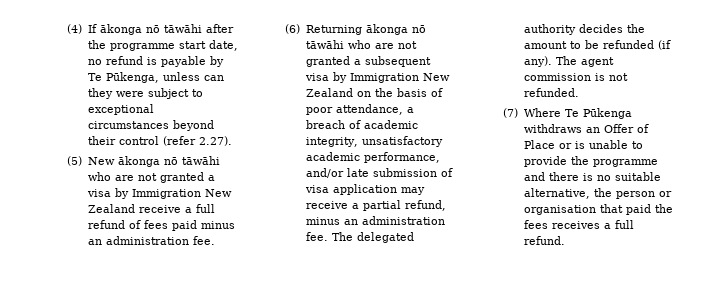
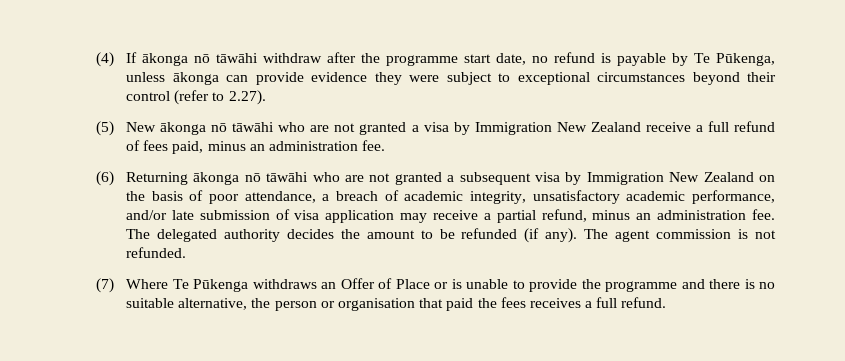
(202, 28) none -> [263,53,323,63] withdraw
[203,75,224,81] can -> [172,72,368,85] ākonga can provide evidence
(196, 141) none -> [212,92,225,101] to
[171,220,197,231] paid -> [172,141,204,154] paid,

